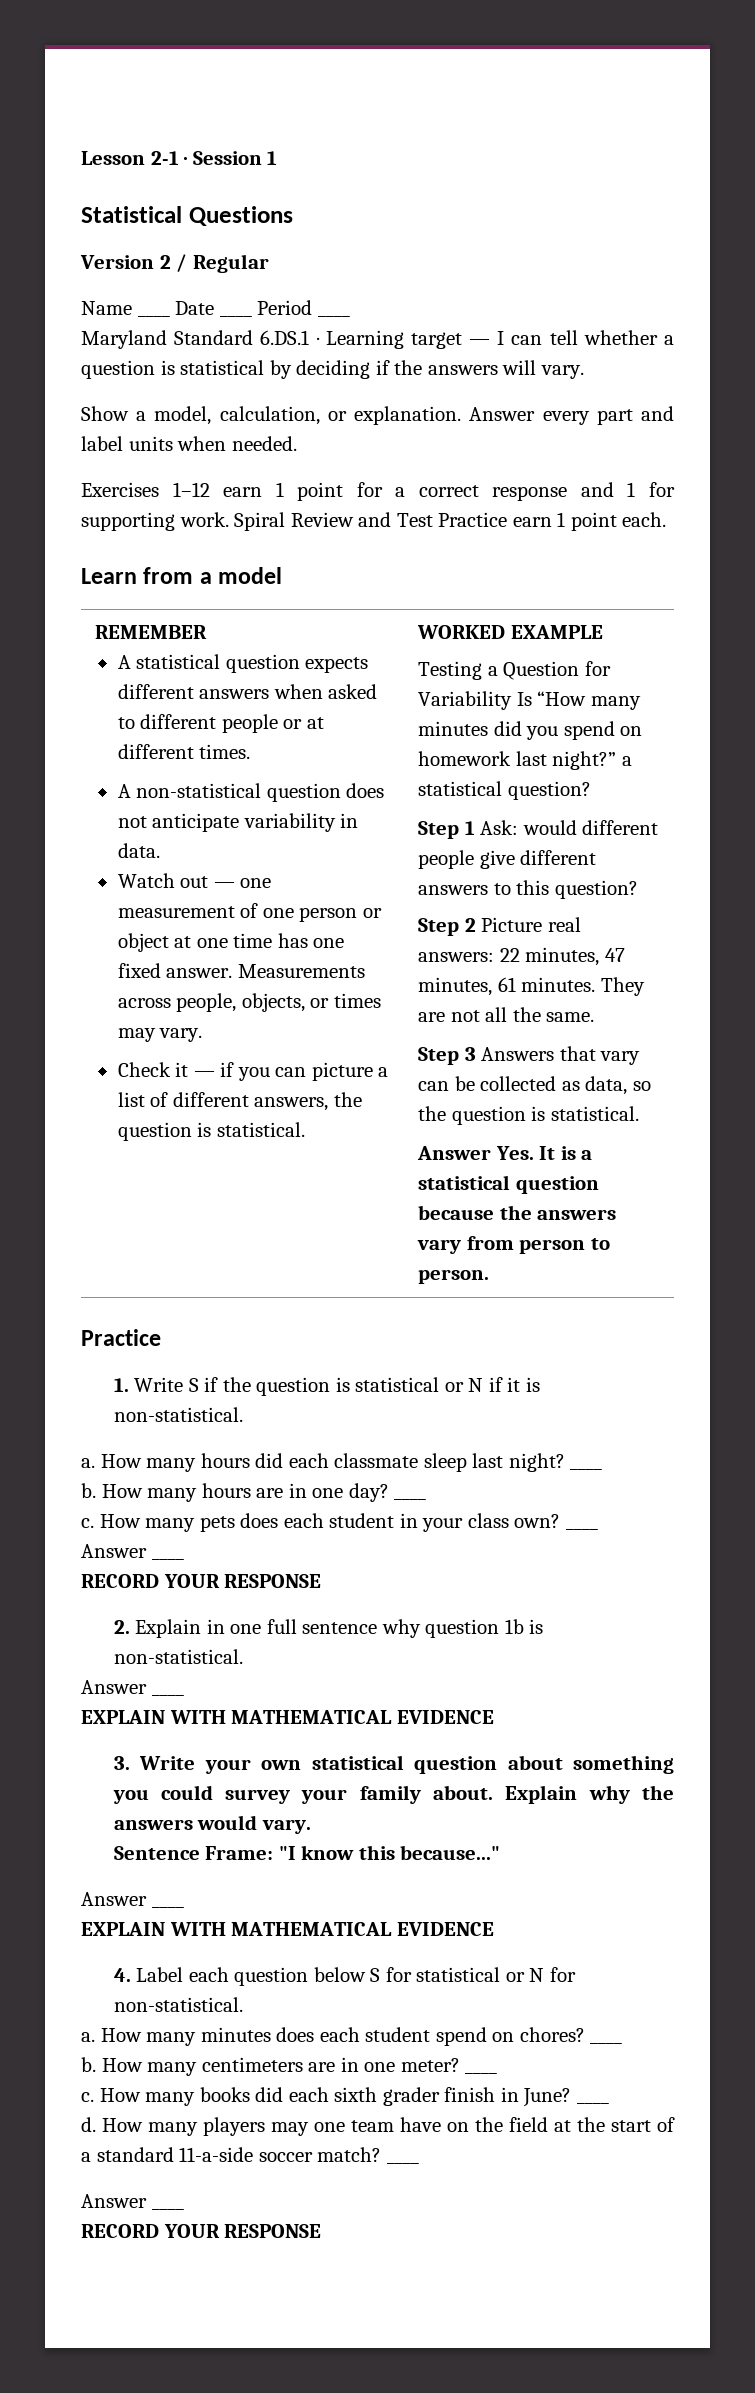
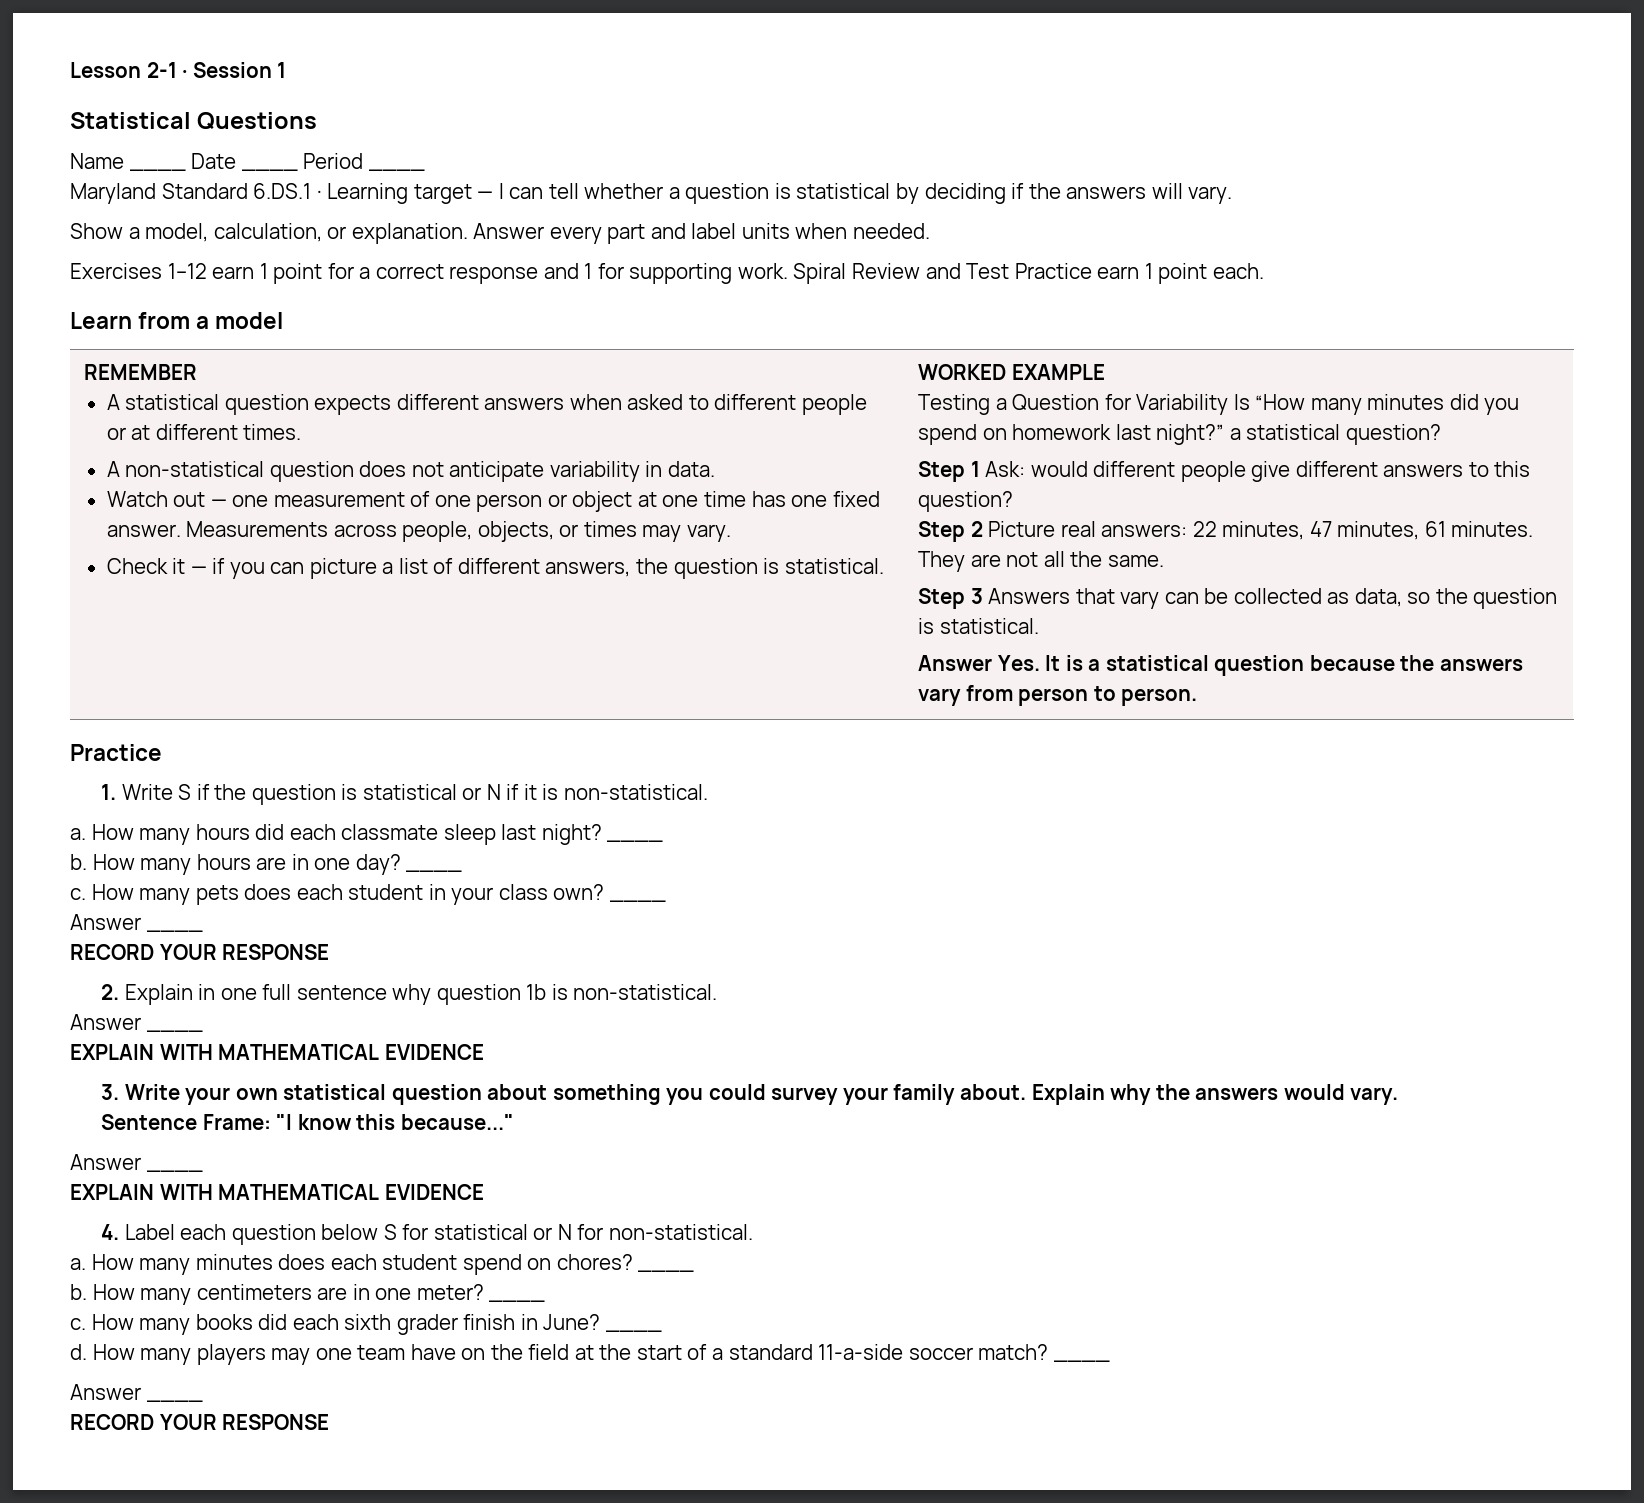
[80,254,269,273] // Version 2 / Regular -> (318, 121) none

